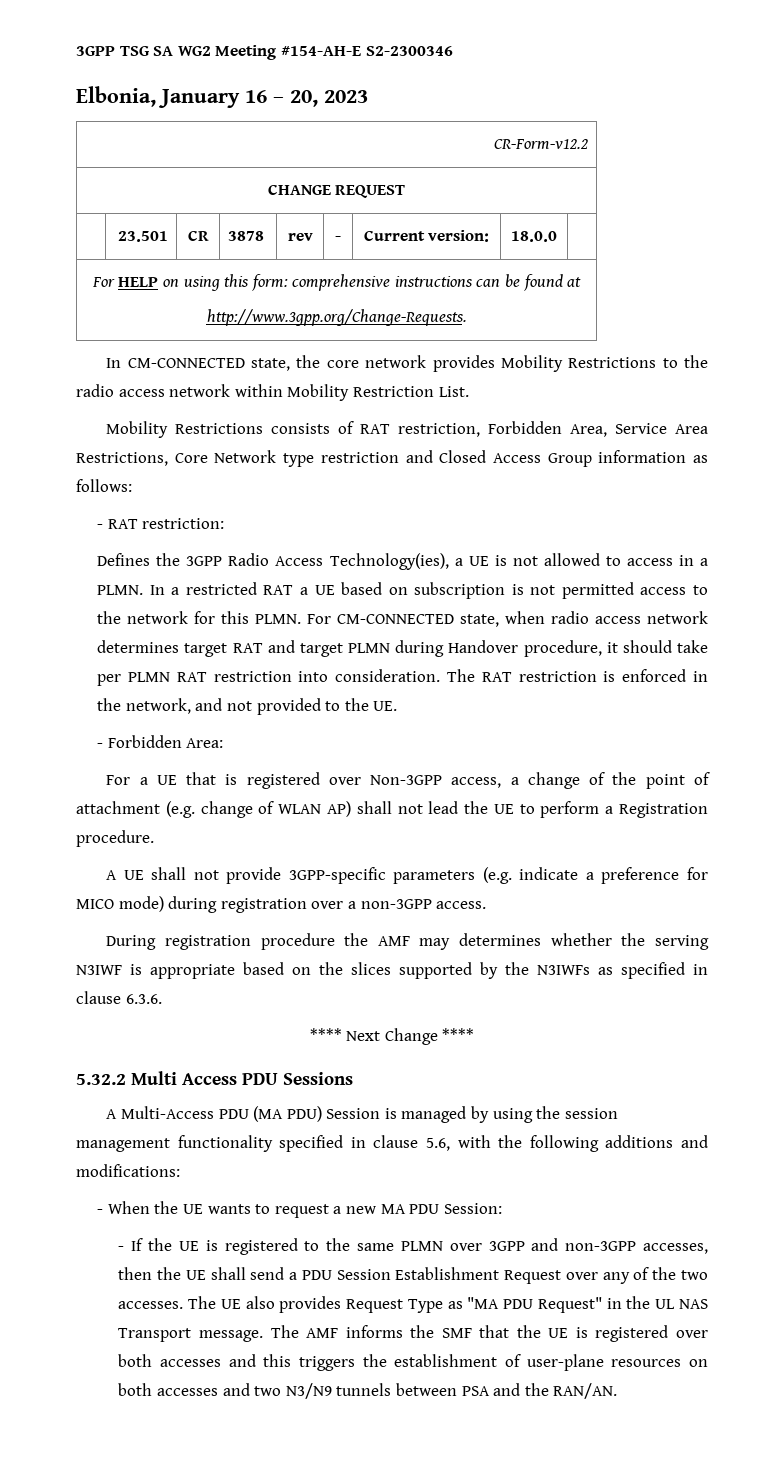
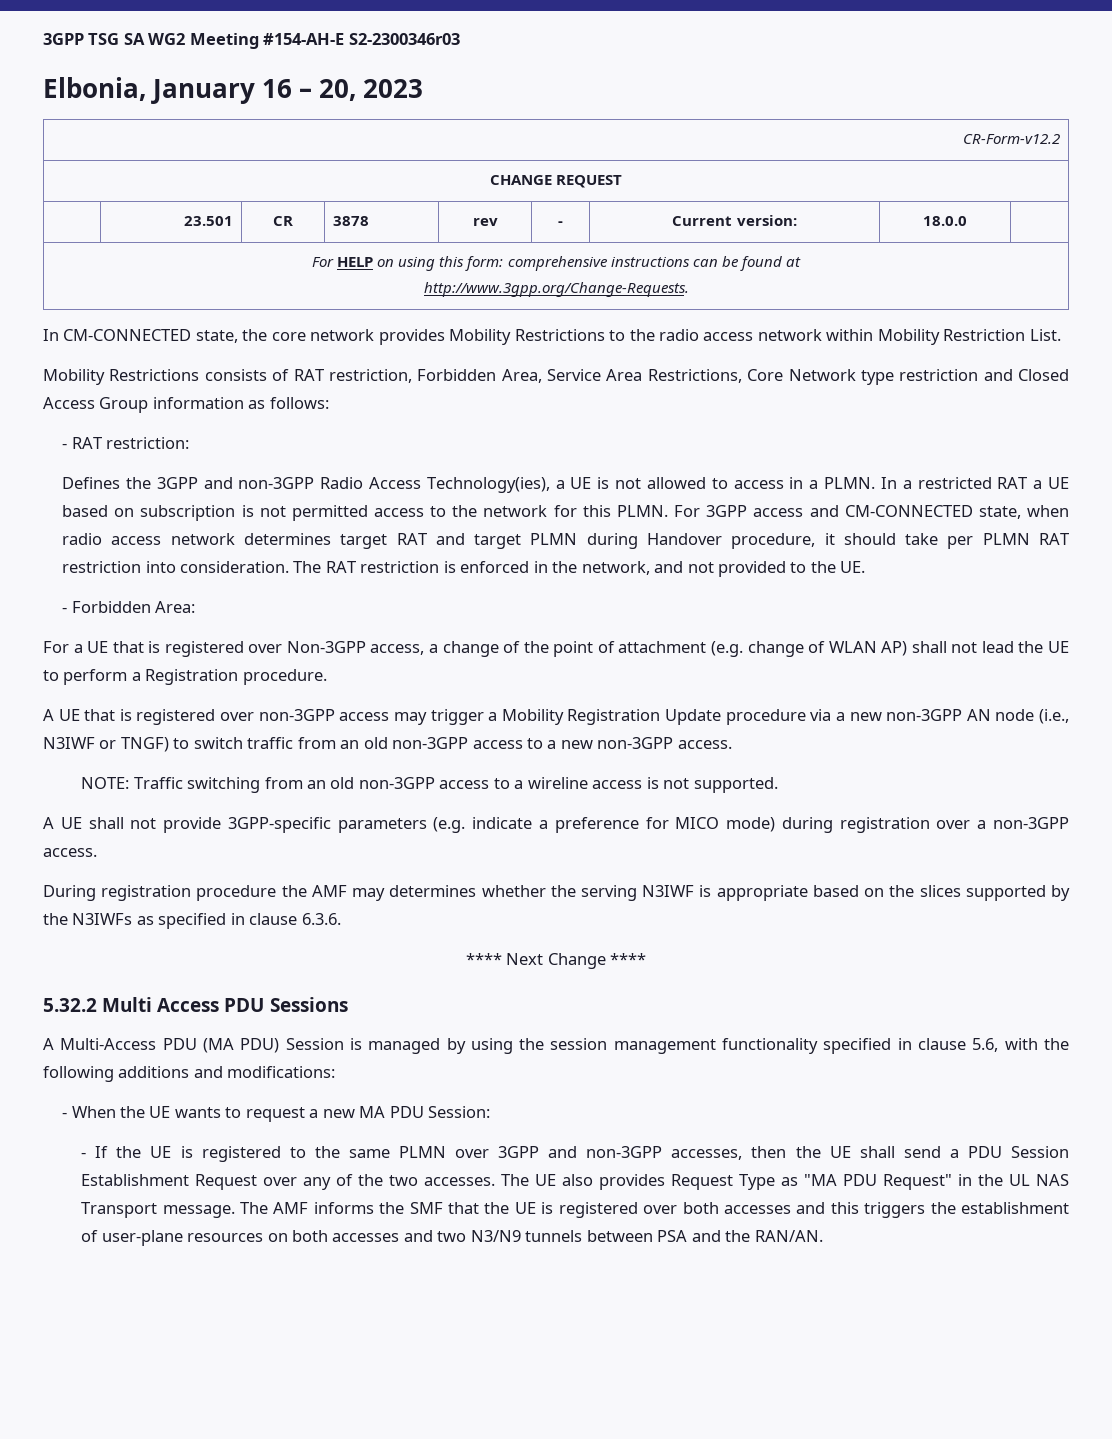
[365,46,453,56] S2-2300346 -> [348,33,460,45] S2-2300346r03
(223, 561) none -> [203,477,315,489] and non-3GPP
(332, 619) none -> [706,505,839,517] 3GPP access and
(154, 838) none -> [43,709,1069,725] [43,737,732,752] [81,777,778,793] // A UE that is registered over non-3GPP access may trigger a Mobility Registration Update procedure via a new non-3GPP AN node (i.e., N3IWF or TNGF) to switch traffic from an old non-3GPP access to a new non-3GPP access. // NOTE: Traffic switching from an old non-3GPP access to a wireline access is not supported.

